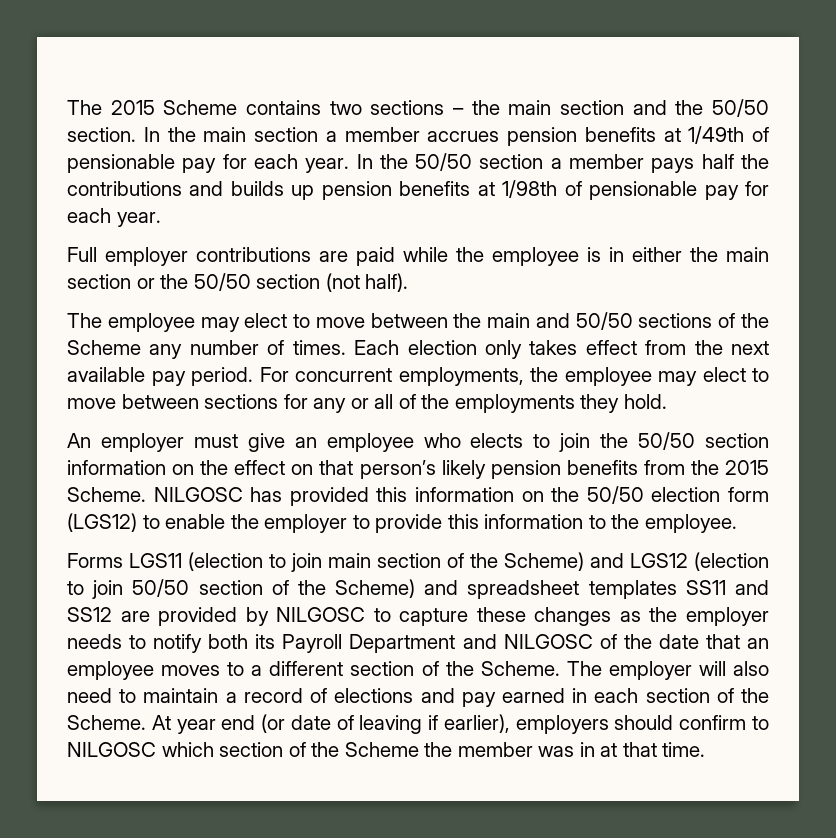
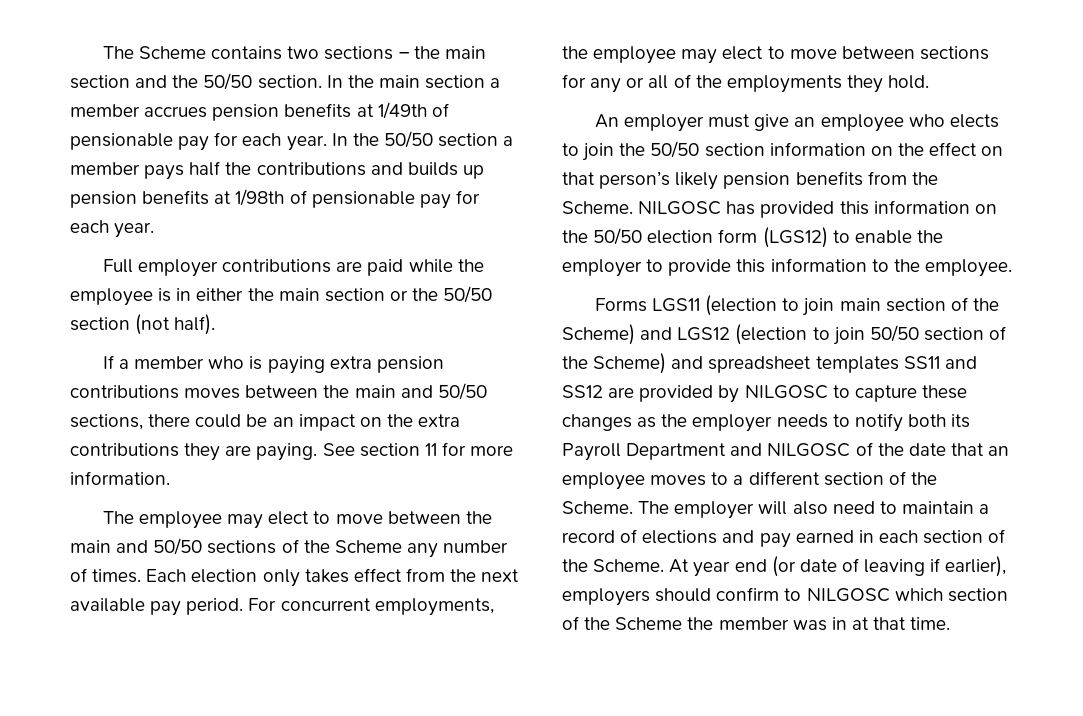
[67,100,155,115] The 2015 -> [102,46,134,59] The
(409, 282) none -> [102,355,444,374] [70,383,487,400] [70,414,461,431] [70,442,514,461] [70,471,170,485] // If a member who is paying extra pension contributions moves between the main and 50/50 sections, there could be an impact on the extra contributions they are paying. See section 11 for more information.
[725,460,770,475] 2015 -> (938, 178) none

